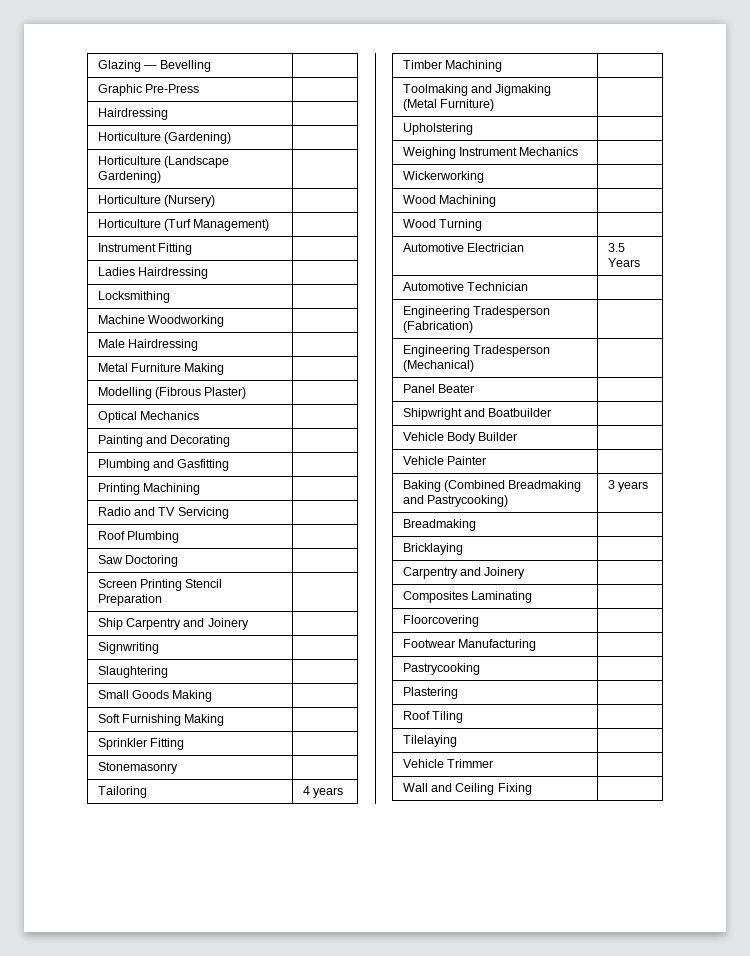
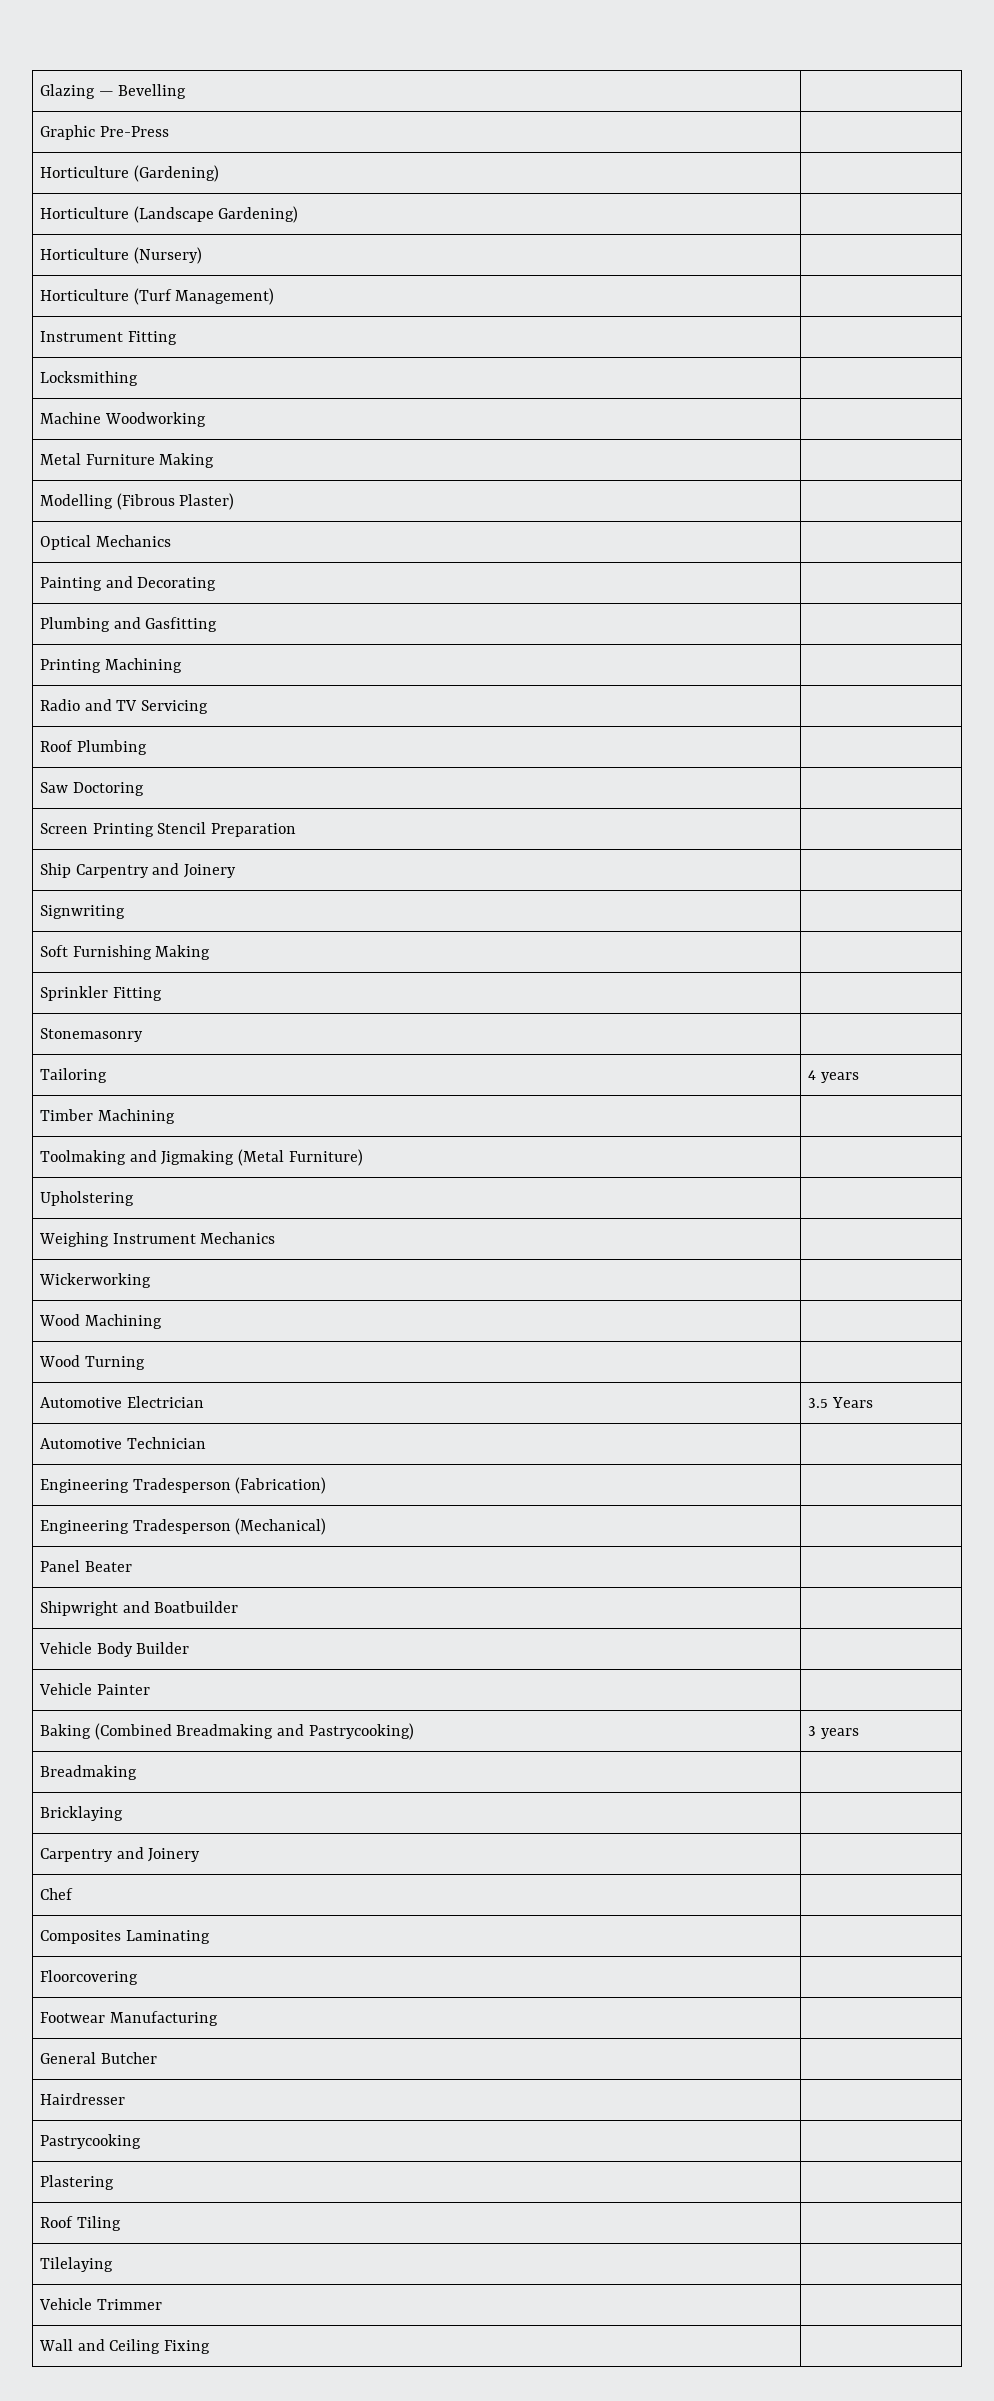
[97,108,168,120] // Hairdressing | -> (169, 131) none
[97,267,209,279] // Ladies Hairdressing | -> (177, 338) none
[97,339,199,351] // Male Hairdressing | -> (206, 419) none
[97,666,168,678] [97,690,213,702] // Slaughtering | // Small Goods Making | -> (125, 912) none
(526, 573) none -> [39,1888,73,1900] // Chef |
(537, 645) none -> [39,2052,157,2064] [39,2093,125,2105] // General Butcher | // Hairdresser |

